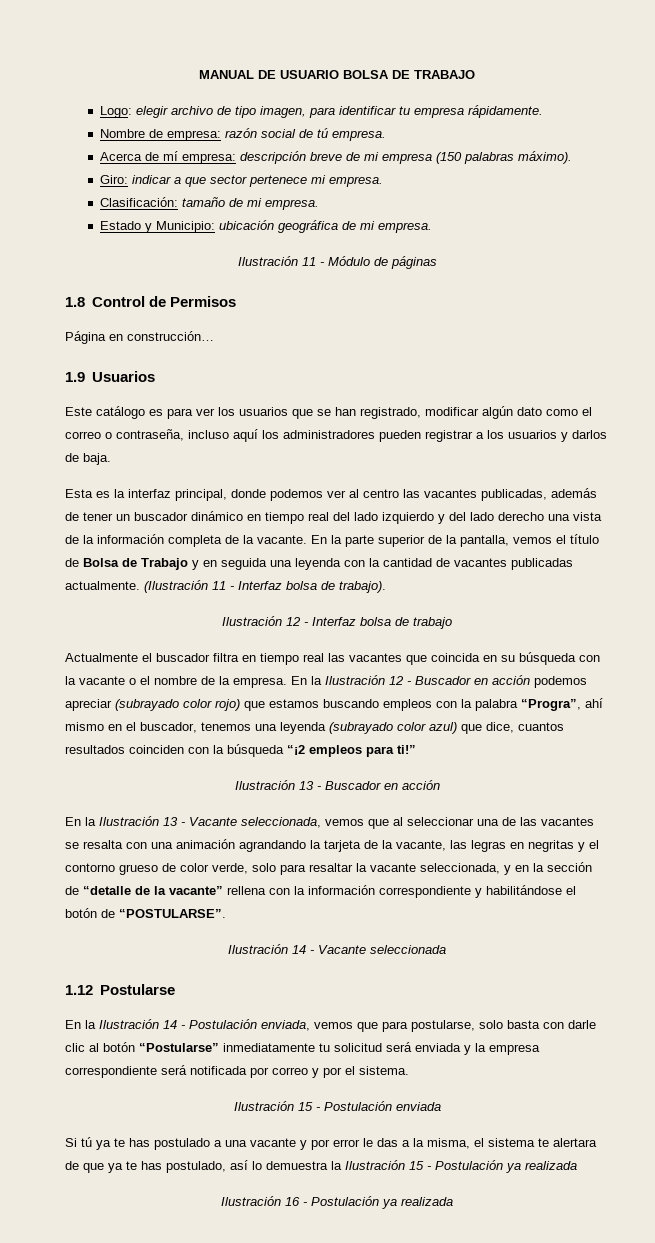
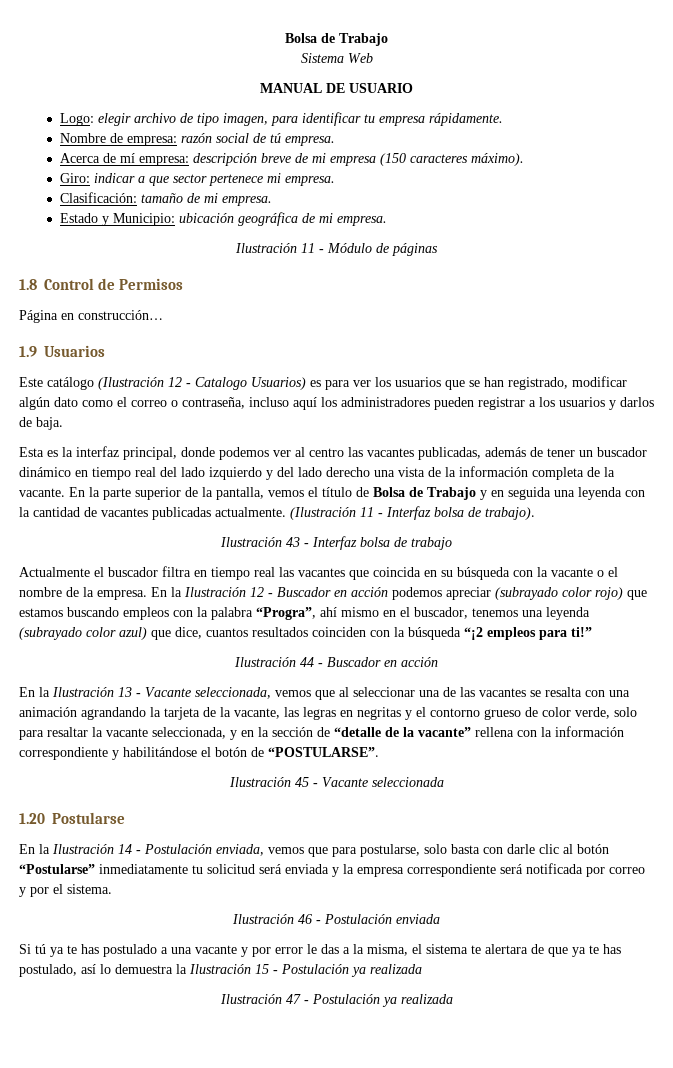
(199, 74) none -> [285,33,388,46] [300,53,373,63] Bolsa de Trabajo // Sistema Web //
[343,70,475,79] BOLSA DE TRABAJO -> (413, 88) none
[463,152,514,164] palabras -> [409,154,468,163] caracteres
(145, 412) none -> [98,377,306,390] (Ilustración 12 - Catalogo Usuarios)
[286,617,301,626] 12 -> [286,537,300,547] 43
[298,781,314,790] 13 -> [300,657,314,667] 44
[292,945,306,954] 14 -> [294,777,309,787] 45
[65,985,93,995] 1.12 -> [19,813,45,824] 1.20
[297,1102,313,1111] 15 -> [298,914,312,924] 46
[285,1197,300,1206] 16 -> [285,994,301,1004] 47

